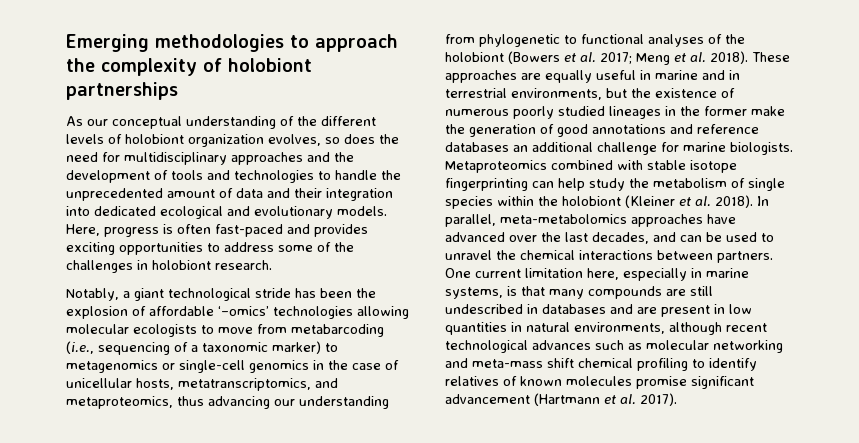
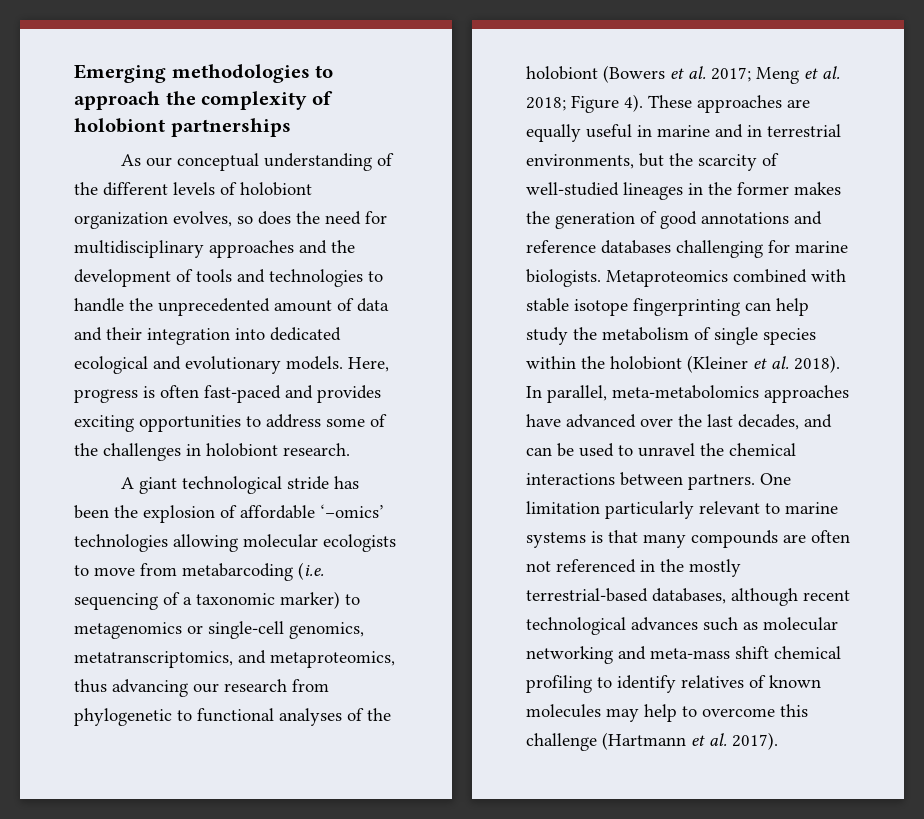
[66,288,130,301] Notably, a -> [120,477,134,489] A
[66,341,94,354] (i.e., -> [298,562,324,580] (i.e.
[249,360,399,373] [66,378,174,390] genomics in the case of unicellular hosts, -> [289,622,364,639] genomics,
[299,396,389,409] understanding -> [224,679,287,692] research
[710,51,748,64] 2018). -> [526,94,643,113] 2018; Figure 4).
[655,88,735,98] [445,106,605,119] existence of numerous poorly studied -> [698,153,779,171] [526,182,619,196] scarcity of well-studied
[751,106,785,116] make -> [794,182,841,195] makes
[513,142,657,155] an additional challenge -> [676,240,763,258] challenging
[475,268,749,281] [445,287,503,299] current limitation here, especially in marine systems, -> [526,501,838,519] [526,532,586,548] limitation particularly relevant to marine systems
[690,286,713,296] [445,304,752,317] [445,322,665,335] still undescribed in databases and are present in low quantities in natural environments, -> [811,530,850,543] [526,559,741,577] [526,588,726,604] often not referenced in the mostly terrestrial-based databases,
[636,376,754,389] [445,394,530,404] promise significant advancement -> [606,704,808,722] [526,733,597,751] may help to overcome this challenge

